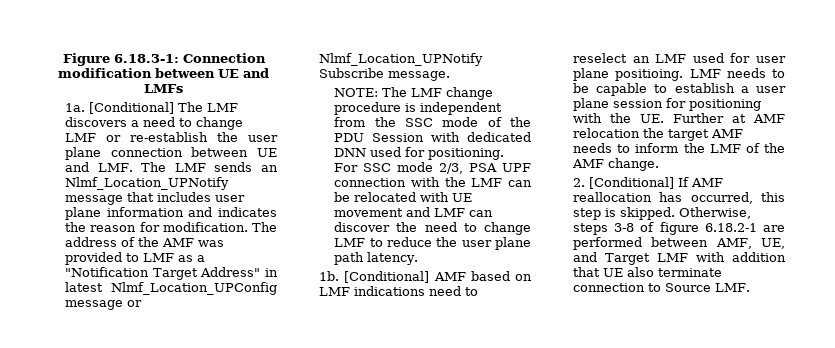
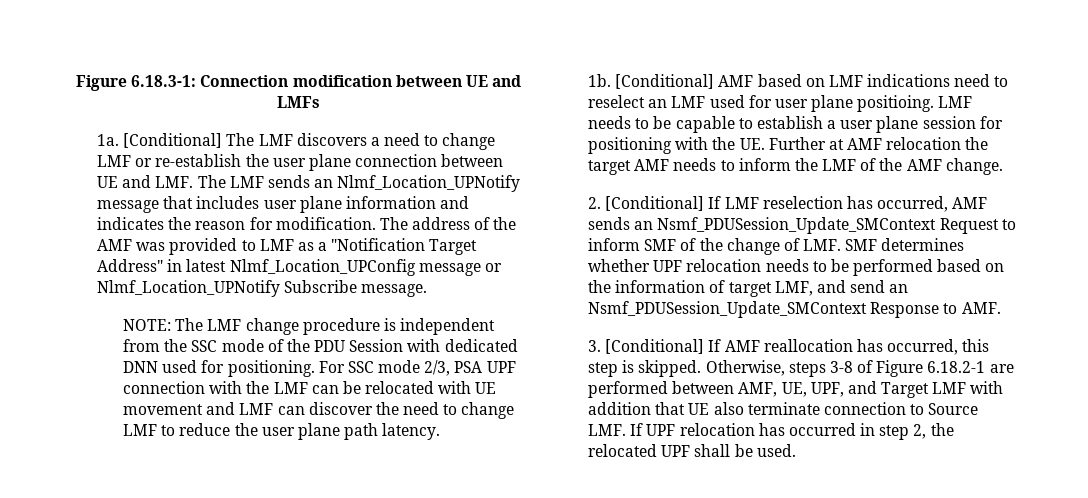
(690, 182) none -> [724,196,988,212] [587,217,1016,234] [587,238,965,255] [587,259,1005,276] [587,280,909,297] [587,301,1001,318] [587,339,722,354] LMF reselection has occurred, AMF sends an Nsmf_PDUSession_Update_SMContext Request to inform SMF of the change of LMF. SMF determines whether UPF relocation needs to be performed based on the information of target LMF, and send an Nsmf_PDUSession_Update_SMContext Response to AMF. // 3. [Conditional] If
[659,222,699,235] figure -> [876,360,924,377] Figure
(785, 243) none -> [810,382,844,397] UPF,
(751, 287) none -> [630,423,954,440] [587,444,796,457] If UPF relocation has occurred in step 2, the relocated UPF shall be used.

